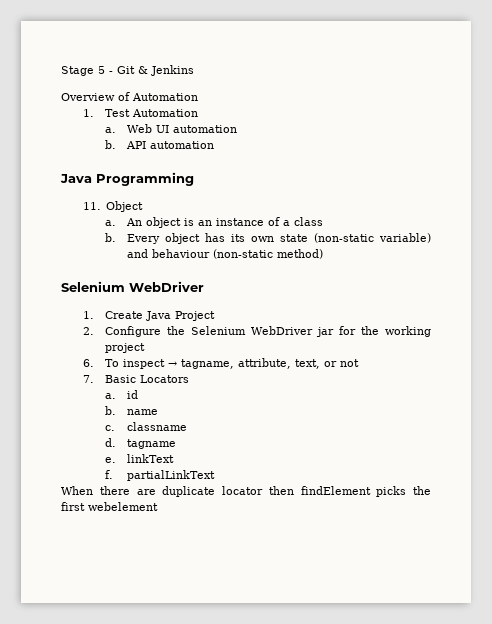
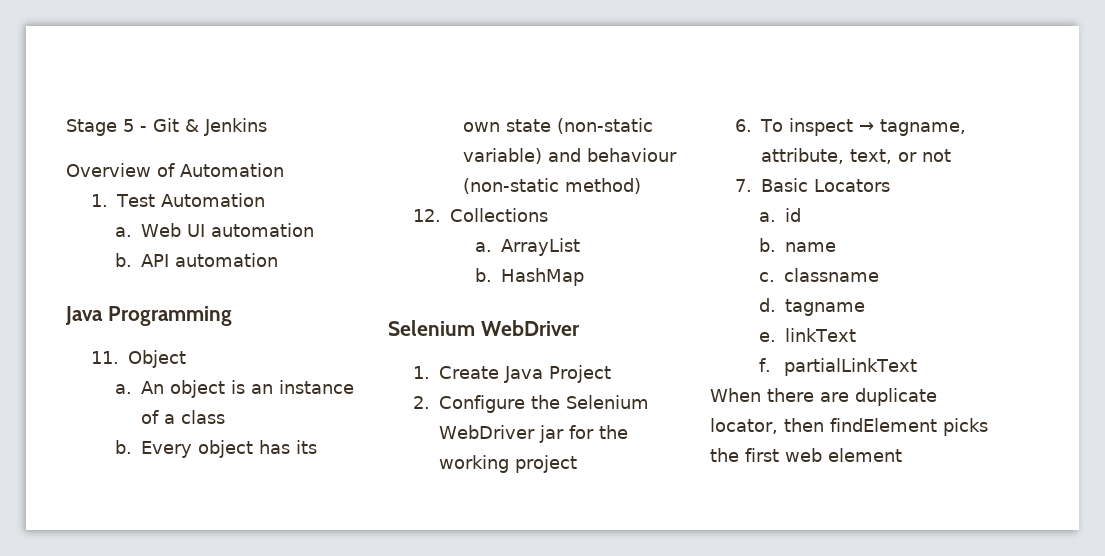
(323, 254) none -> [412,208,548,222] [474,238,580,256] [474,268,584,286] // 12. Collections // a. ArrayList // b. HashMap
[222,486,263,495] locator -> [710,418,778,434] locator,
[88,502,158,511] webelement -> [785,448,902,462] web element

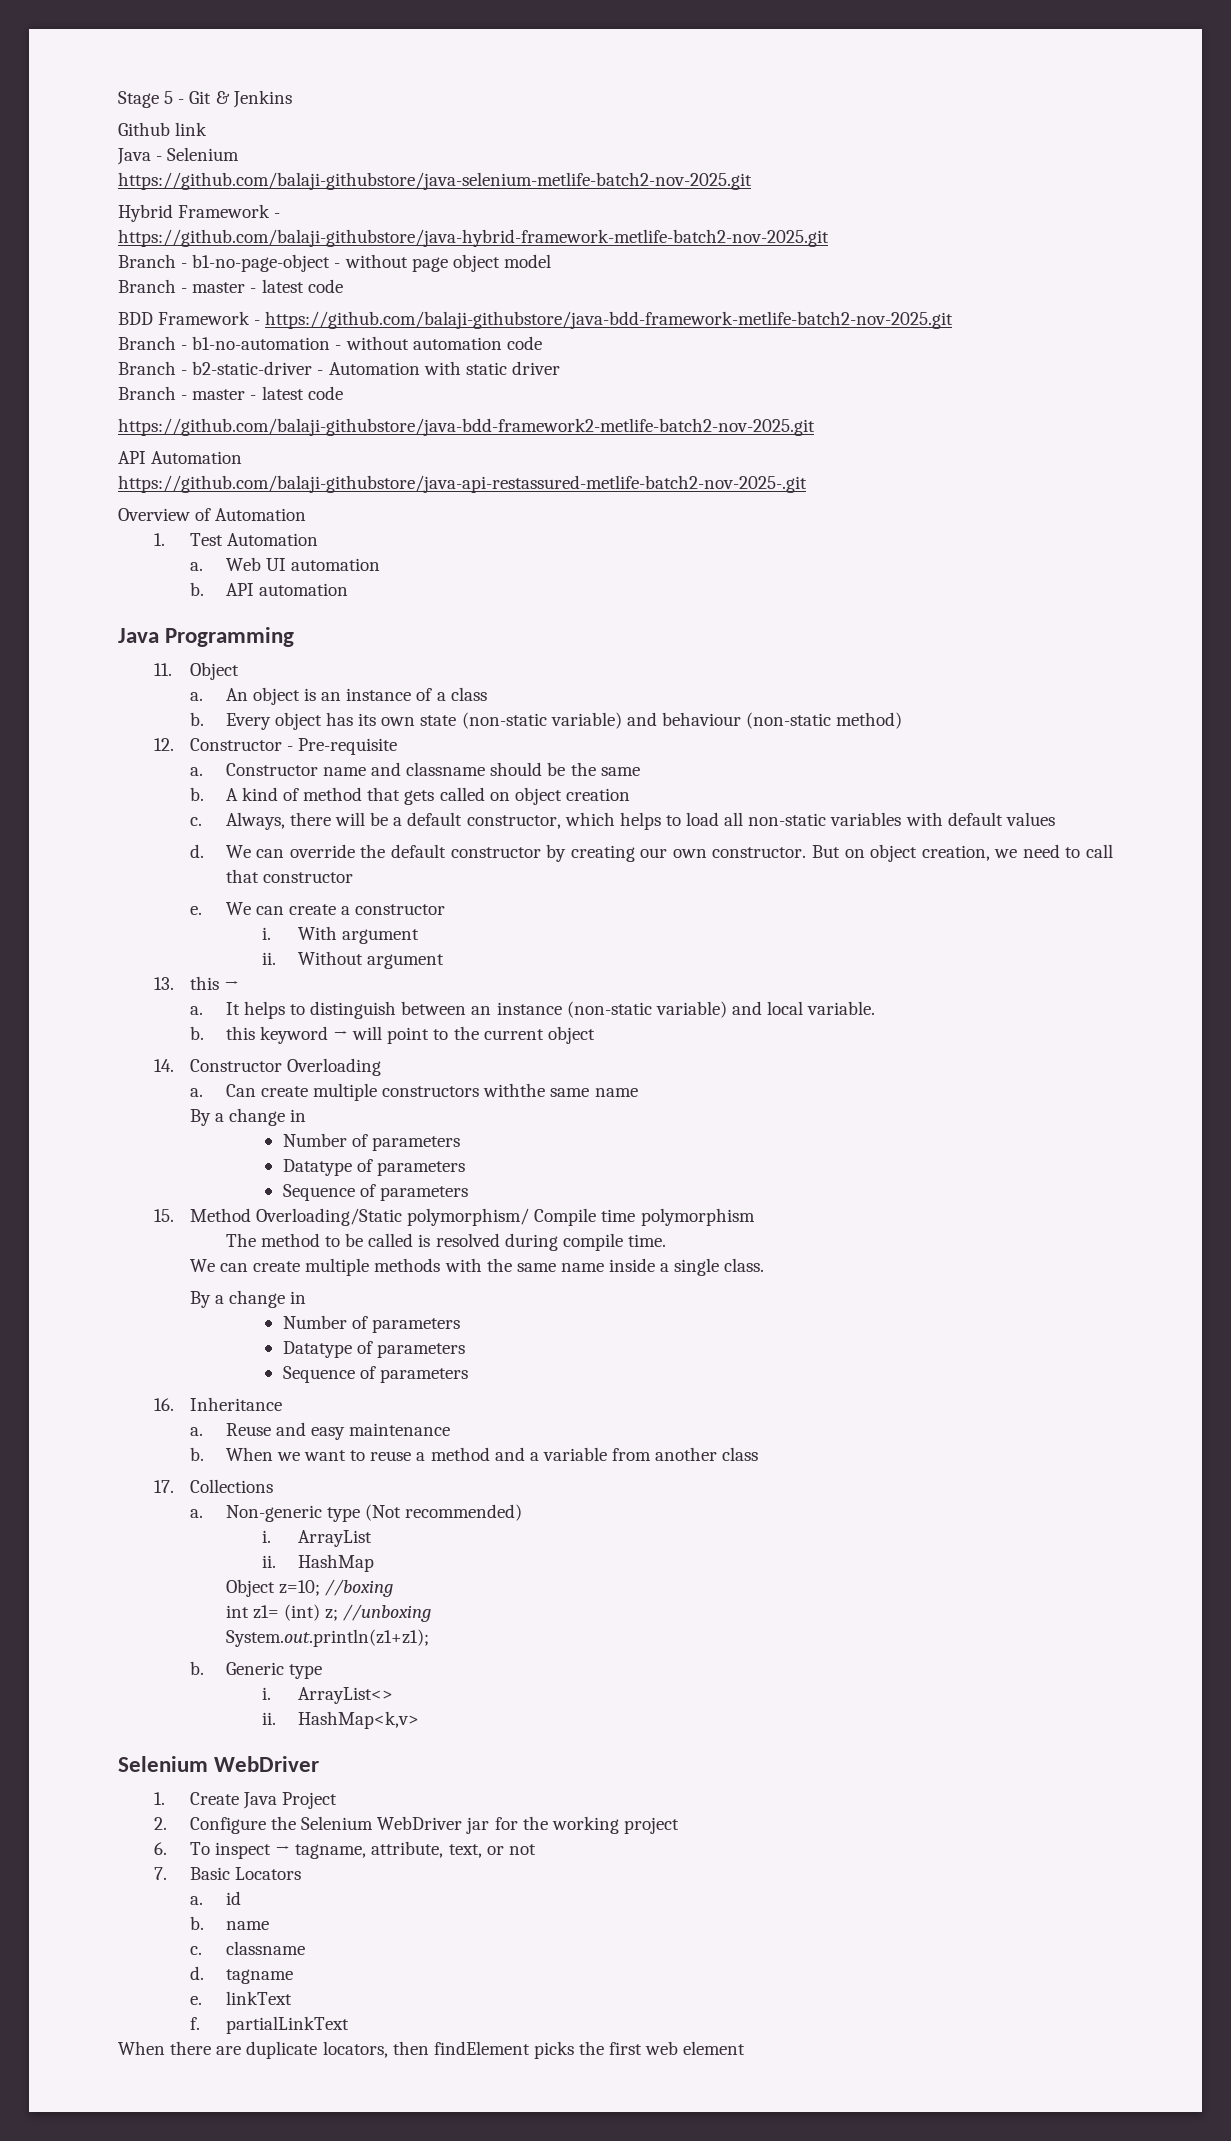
(267, 127) none -> [118,122,208,136] [117,147,240,165] [118,172,752,190] [118,204,281,222] [118,229,829,247] [118,254,551,272] [118,279,343,293] [118,311,954,329] [118,336,542,350] [118,361,560,375] [118,386,343,400] [118,418,815,436] [118,451,243,464] [118,475,807,493] // Github link // Java - Selenium // https://github.com/balaji-githubstore/java-selenium-metlife-batch2-nov-2025.git // Hybrid Framework - // https://github.com/balaji-githubstore/java-hybrid-framework-metlife-batch2-nov-2025.git // Branch - b1-no-page-object - without page object model // Branch - master - latest code // BDD Framework - https://github.com/balaji-githubstore/java-bdd-framework-metlife-batch2-nov-2025.git // Branch - b1-no-automation - without automation code // Branch - b2-static-driver - Automation with static driver // Branch - master - latest code // https://github.com/balaji-githubstore/java-bdd-framework2-metlife-batch2-nov-2025.git // API Automation // https://github.com/balaji-githubstore/java-api-restassured-metlife-batch2-nov-2025-.git
[449,208,548,222] [474,242,492,252] Collections // a. -> [189,738,398,755] [189,762,640,776] [189,787,630,805] [189,812,1055,830] [189,844,1114,862] [225,869,353,883] [189,902,446,915] [261,926,419,944] [261,951,444,969] [153,976,239,990] [189,1001,876,1019] [189,1026,595,1044] [153,1058,381,1076] [189,1083,638,1101] [189,1108,307,1126] [282,1133,460,1151] [282,1159,465,1176] [282,1184,468,1201] [153,1208,755,1226] [225,1233,666,1251] [189,1258,765,1276] [189,1290,307,1308] [282,1315,460,1333] [282,1341,465,1358] [282,1366,468,1383] [153,1397,282,1411] [189,1422,451,1440] [189,1447,759,1461] [153,1479,273,1493] [189,1504,523,1522] [261,1530,271,1543] Constructor - Pre-requisite // a. Constructor name and classname should be the same // b. A kind of method that gets called on object creation // c. Always, there will be a default constructor, which helps to load all non-static variables with default values // d. We can override the default constructor by creating our own constructor. But on object creation, we need to call that constructor // e. We can create a constructor // i. With argument // ii. Without argument // 13. this → // a. It helps to distinguish between an instance (non-static variable) and local variable. // b. this keyword → will point to the current object // 14. Constructor Overloading // a. Can create multiple constructors withthe same name // By a change in // Number of parameters // Datatype of parameters // Sequence of parameters // 15. Method Overloading/Static polymorphism/ Compile time polymorphism // The method to be called is resolved during compile time. // We can create multiple methods with the same name inside a single class. // By a change in // Number of parameters // Datatype of parameters // Sequence of parameters // 16. Inheritance // a. Reuse and easy maintenance // b. When we want to reuse a method and a variable from another class // 17. Collections // a. Non-generic type (Not recommended) // i.
[474,268,492,282] b. -> [261,1555,276,1568] ii.
(584, 277) none -> [225,1579,394,1597] [225,1604,432,1622] [225,1629,429,1647] [189,1661,322,1679] [261,1687,393,1704] [261,1711,419,1729] // Object z=10; //boxing // int z1= (int) z; //unboxing // System.out.println(z1+z1); // b. Generic type // i. ArrayList<> // ii. HashMap<k,v>
[710,418,778,434] locator, -> [322,2041,388,2058] locators,

